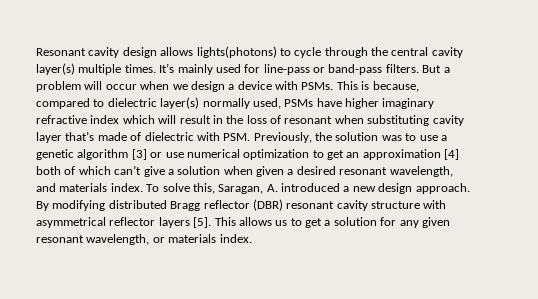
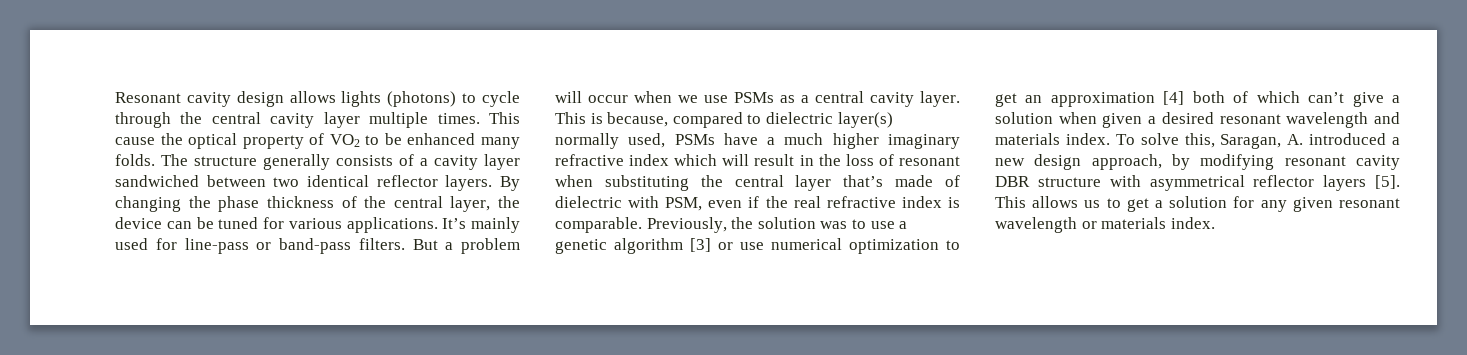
[196,46,277,58] lights(photons) -> [341,91,457,107] lights (photons)
[36,63,75,75] layer(s) -> [323,112,360,128] layer
(156, 68) none -> [489,112,520,124] [115,133,520,149] [115,154,520,170] [115,175,520,191] [115,196,520,212] [115,217,438,233] This cause the optical property of VO2 to be enhanced many folds. The structure generally consists of a cavity layer sandwiched between two identical reflector layers. By changing the phase thickness of the central layer, the device can be tuned for various applications.
[190,81,334,92] design a device with PSMs. -> [704,91,960,107] use PSMs as a central cavity layer.
(342, 102) none -> [767,133,824,145] a much
[432,115,464,126] cavity -> [700,175,784,187] the central
[223,133,251,141] PSM. -> [665,196,960,211] [555,217,642,233] PSM, even if the real refractive index is comparable.
[389,166,453,177] wavelength, -> [1286,112,1369,128] wavelength
[415,183,470,194] [36,199,283,211] approach. By modifying distributed Bragg reflector (DBR) -> [1091,154,1275,170] approach, by modifying
(368, 205) none -> [995,176,1030,187] DBR
[86,234,150,245] wavelength, -> [995,217,1077,233] wavelength

